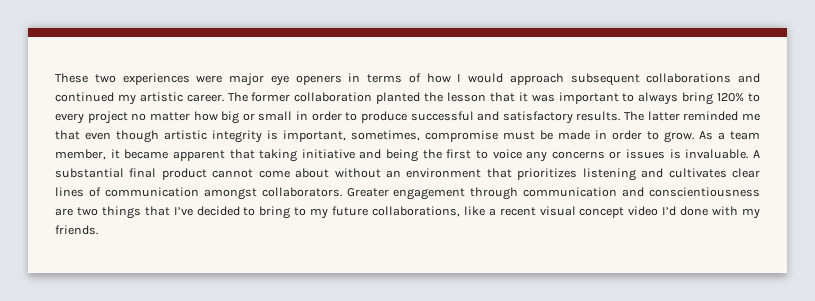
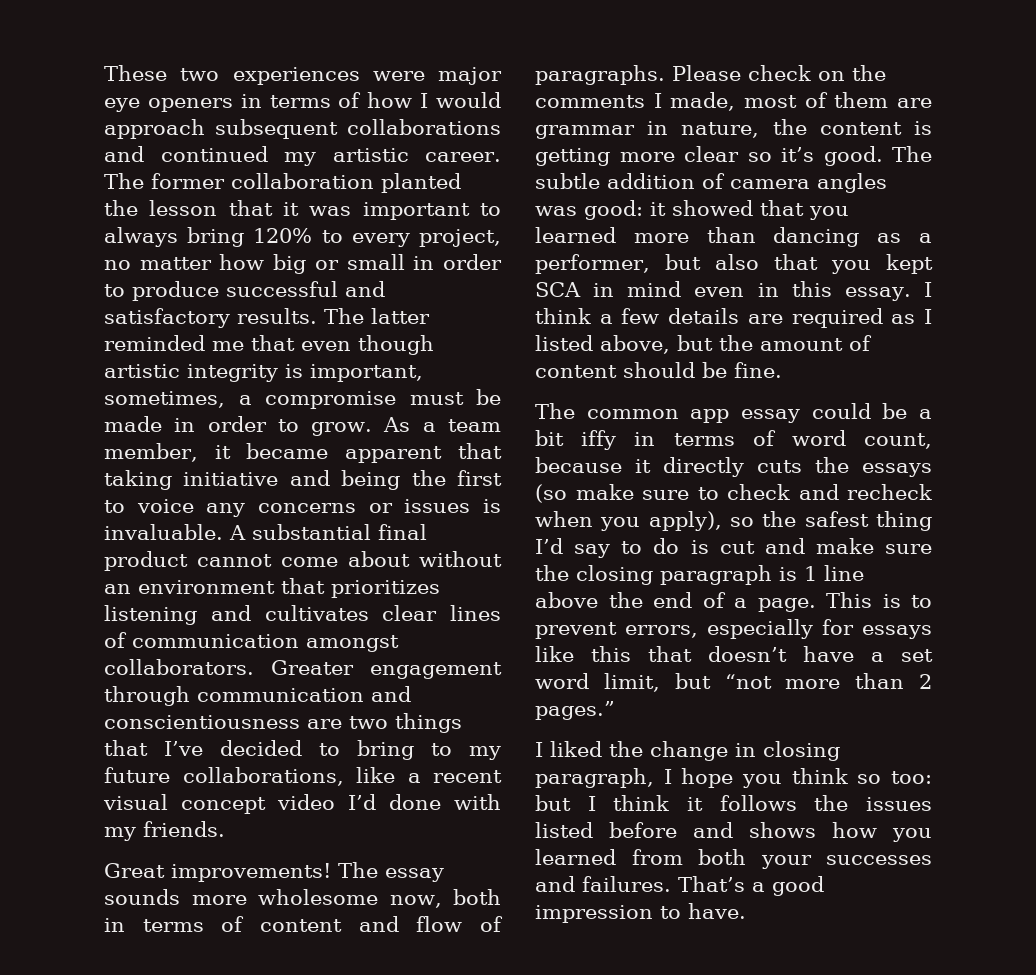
[87,111,128,124] project -> [418,229,501,247] project,
(420, 135) none -> [238,395,252,405] a
(98, 230) none -> [104,862,444,882] [104,889,501,908] [104,916,503,932] [535,65,886,85] [535,92,932,111] [535,119,932,139] [535,146,932,166] [535,173,887,193] [535,200,849,220] [535,227,932,247] [535,254,933,274] [535,281,932,301] [535,308,932,328] [535,335,872,354] [535,362,782,378] [535,403,932,423] [535,430,932,450] [535,457,932,477] [535,484,932,503] [535,511,932,531] [535,538,932,558] [535,565,864,585] [535,592,932,612] [535,619,932,639] [535,646,933,662] [535,673,932,692] [535,701,615,720] [535,741,840,761] [535,768,932,788] [535,795,932,811] [535,822,932,842] [535,849,932,869] [535,876,824,896] [535,903,746,923] // Great improvements! The essay sounds more wholesome now, both in terms of content and flow of paragraphs. Please check on the comments I made, most of them are grammar in nature, the content is getting more clear so it’s good. The subtle addition of camera angles was good: it showed that you learned more than dancing as a performer, but also that you kept SCA in mind even in this essay. I think a few details are required as I listed above, but the amount of content should be fine. // The common app essay could be a bit iffy in terms of word count, because it directly cuts the essays (so make sure to check and recheck when you apply), so the safest thing I’d say to do is cut and make sure the closing paragraph is 1 line above the end of a page. This is to prevent errors, especially for essays like this that doesn’t have a set word limit, but “not more than 2 pages.” // I liked the change in closing paragraph, I hope you think so too: but I think it follows the issues listed before and shows how you learned from both your successes and failures. That’s a good impression to have.

